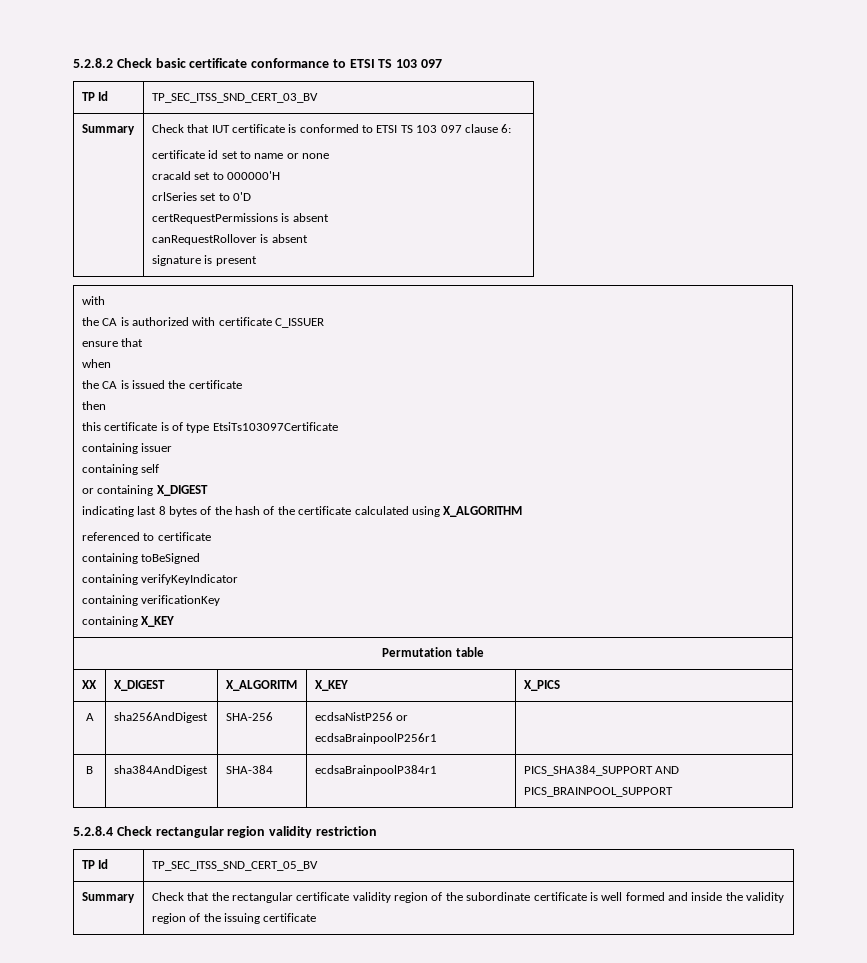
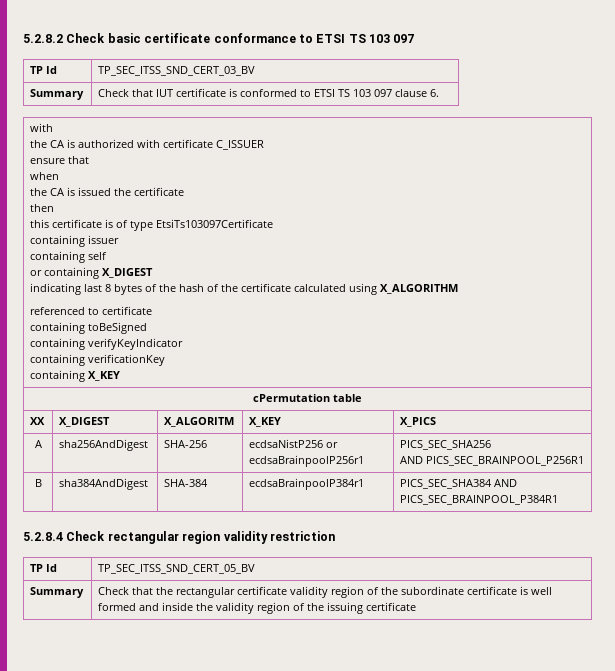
[501,124,512,133] [151,150,330,159] [151,171,280,180] [151,192,251,201] [151,213,329,224] [151,234,308,245] [151,255,257,266] 6: // certificate id set to name or none // cracaId set to 000000'H // crlSeries set to 0'D // certRequestPermissions is absent // canRequestRollover is absent // signature is present -> [430,89,440,97] 6.
[382,647,453,657] Permutation -> [253,394,330,402] cPermutation
(437, 738) none -> [400,440,492,450] [400,456,585,466] PICS_SEC_SHA256 // AND PICS_SEC_BRAINPOOL_P256R1
[523,765,680,776] [523,787,673,797] PICS_SHA384_SUPPORT AND PICS_BRAINPOOL_SUPPORT -> [400,479,518,489] [400,495,559,505] PICS_SEC_SHA384 AND PICS_SEC_BRAINPOOL_P384R1

